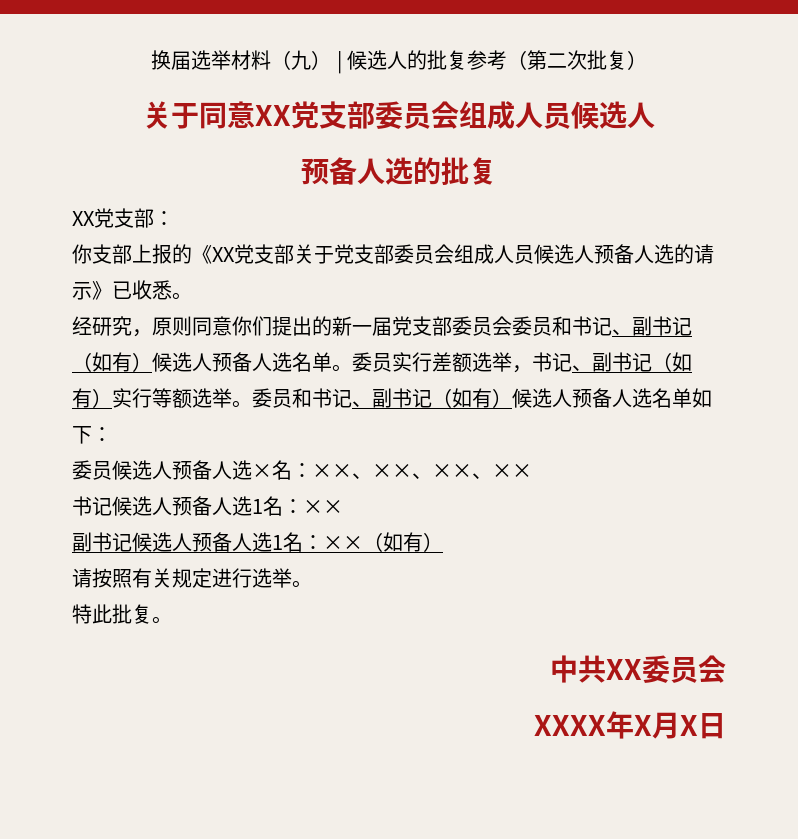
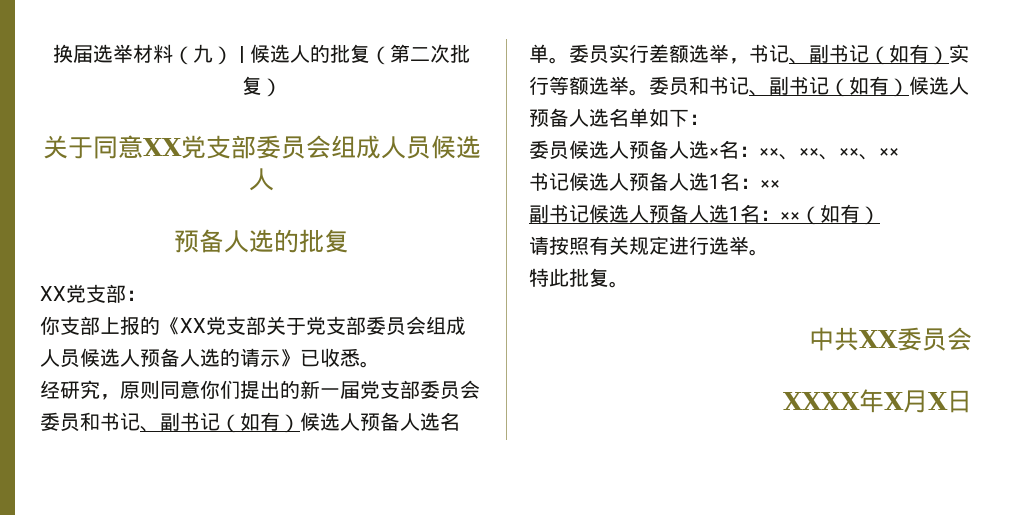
[466,50,507,70] 参考 -> (370, 53) none

